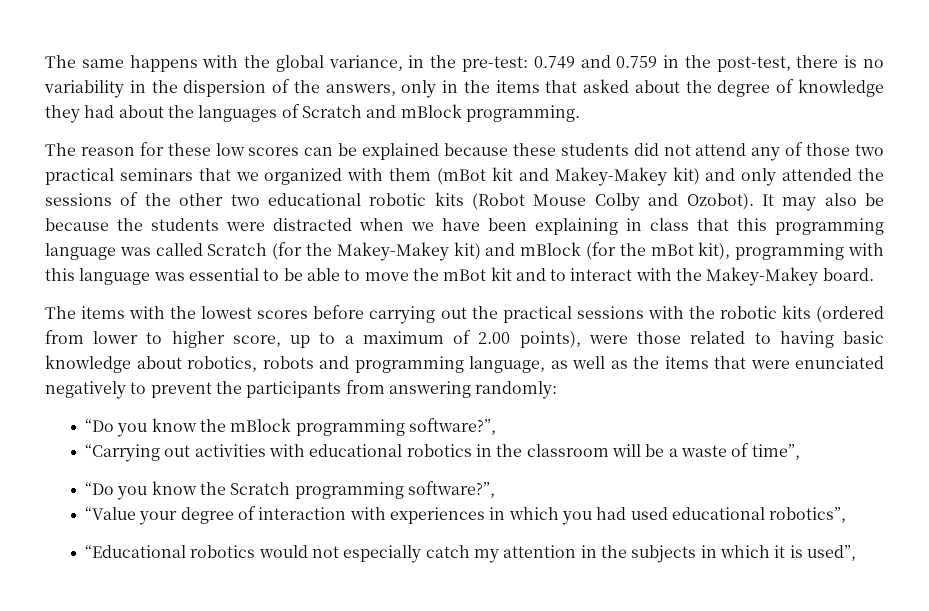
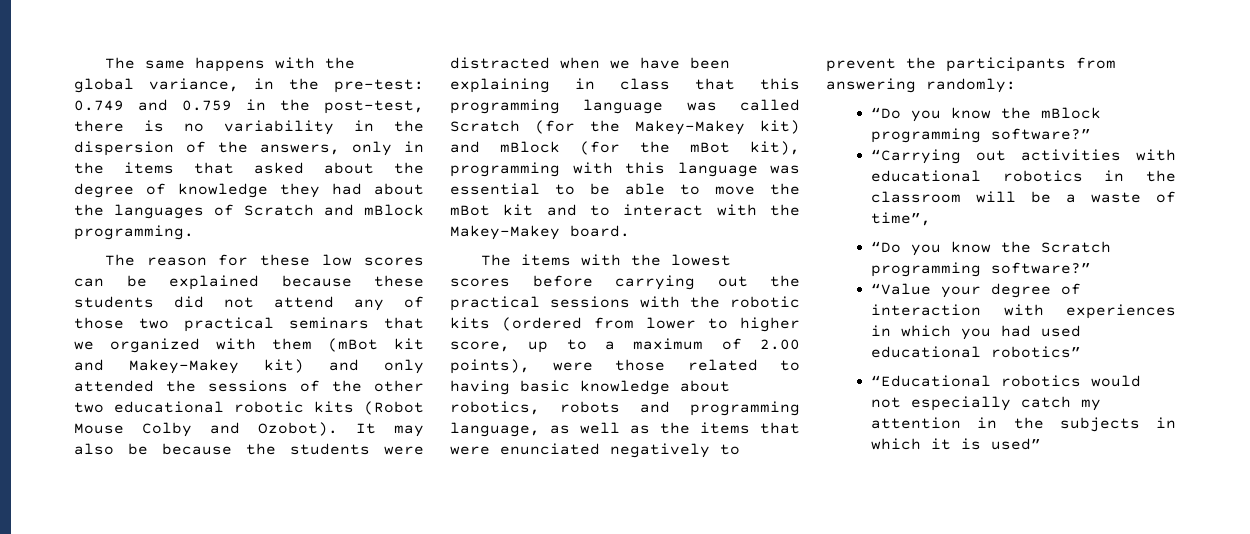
[409,418,497,435] software?”, -> [991,128,1092,140] software?”
[408,481,496,498] software?”, -> [991,262,1092,274] software?”
[769,507,847,523] robotics”, -> [991,346,1082,358] robotics”
[806,545,856,561] used”, -> [991,438,1042,450] used”

